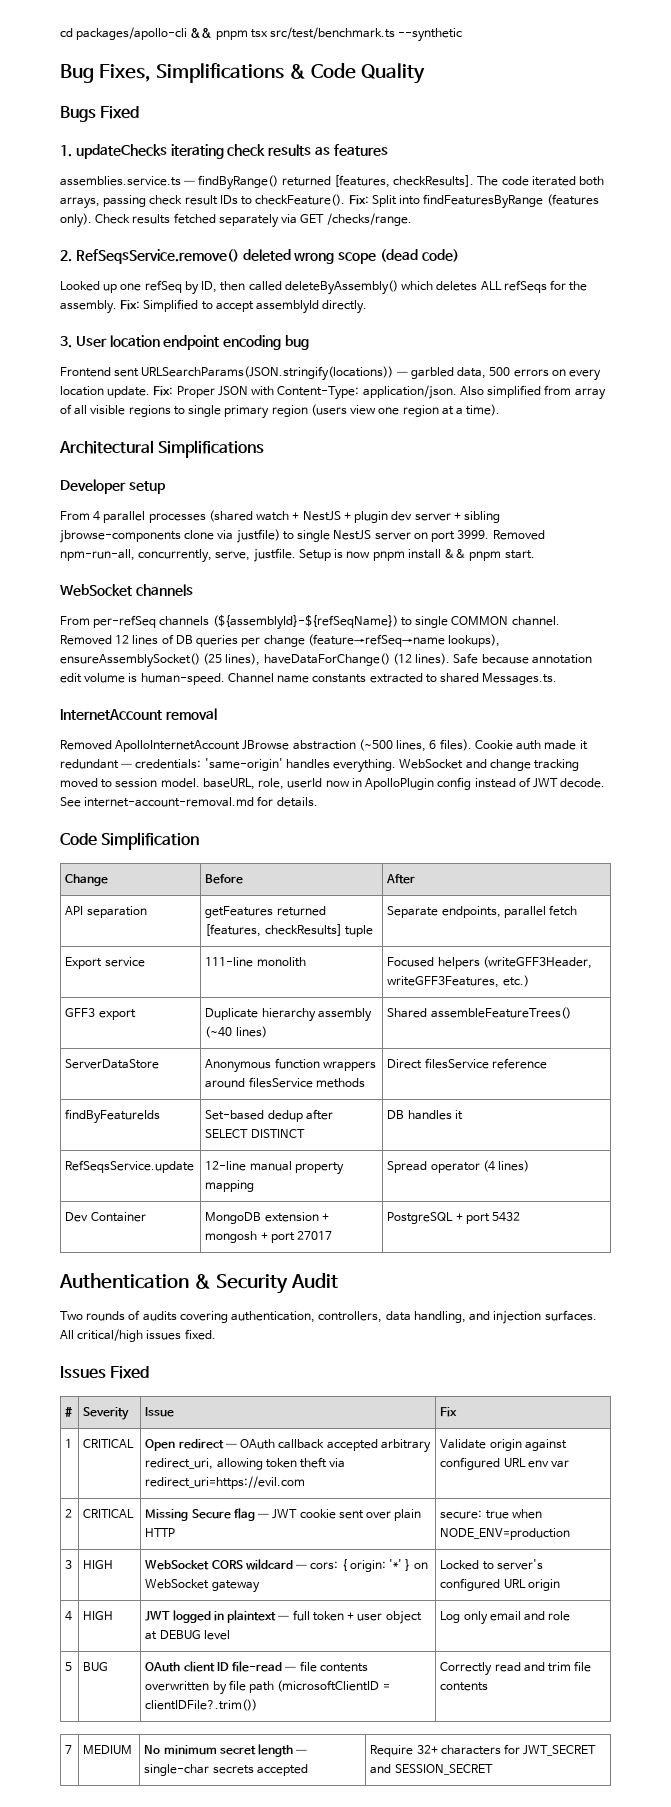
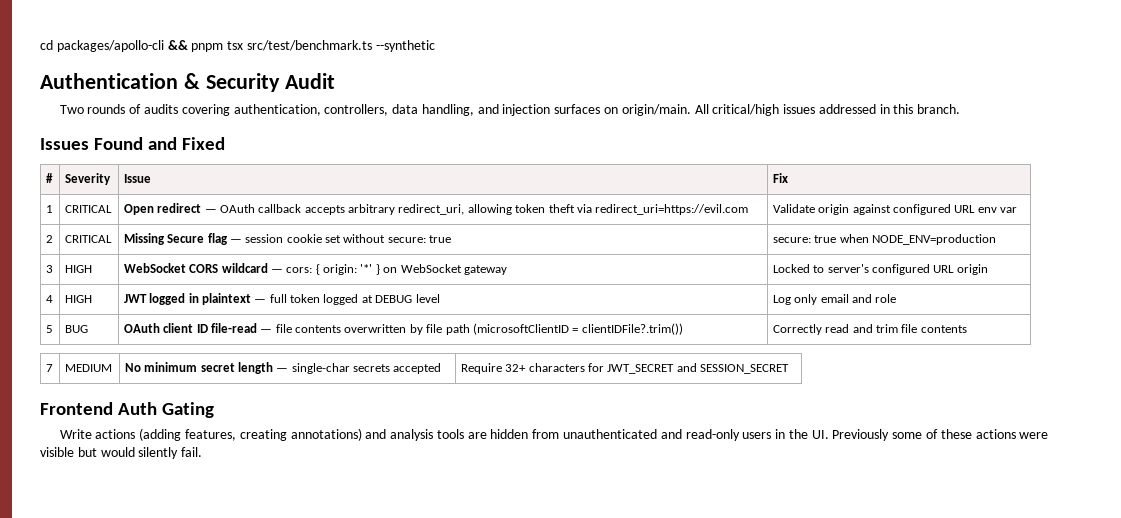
[60,63,425,84] [60,106,140,122] [60,144,388,159] [60,175,605,190] [60,194,599,209] [60,213,412,228] [60,249,459,264] [60,280,588,295] [60,299,368,314] [60,335,309,350] [60,366,602,381] [60,385,606,400] [60,404,501,419] [59,440,265,458] [60,479,166,494] [60,510,501,523] [60,529,545,543] [60,548,535,563] [60,584,193,596] [60,615,560,630] [60,634,501,647] [60,653,592,668] [60,673,558,685] [60,708,217,720] [60,739,588,752] [60,758,580,773] [60,777,606,790] [60,796,318,807] [60,832,200,850] [65,874,109,886] [205,874,244,884] [386,874,416,884] [65,906,147,918] [205,906,326,918] [205,924,373,937] [387,905,578,918] [65,957,145,969] [205,957,306,967] [387,956,592,969] [387,975,529,988] [65,1008,136,1020] [205,1008,372,1022] [205,1026,267,1038] [387,1007,571,1019] [65,1059,160,1069] [205,1058,376,1073] [205,1077,365,1088] [387,1058,547,1069] [65,1109,161,1124] [205,1109,333,1122] [205,1129,305,1138] [387,1110,463,1120] [65,1160,195,1173] [205,1161,344,1175] [205,1180,255,1192] [387,1160,530,1173] [65,1212,146,1222] [205,1212,329,1224] [205,1231,333,1243] [387,1212,521,1224] // Bug Fixes, Simplifications & Code Quality // Bugs Fixed // 1. updateChecks iterating check results as features // assemblies.service.ts — findByRange() returned [features, checkResults]. The code iterated both arrays, passing check result IDs to checkFeature(). Fix: Split into findFeaturesByRange (features only). Check results fetched separately via GET /checks/range. // 2. RefSeqsService.remove() deleted wrong scope (dead code) // Looked up one refSeq by ID, then called deleteByAssembly() which deletes ALL refSeqs for the assembly. Fix: Simplified to accept assemblyId directly. // 3. User location endpoint encoding bug // Frontend sent URLSearchParams(JSON.stringify(locations)) — garbled data, 500 errors on every location update. Fix: Proper JSON with Content-Type: application/json. Also simplified from array of all visible regions to single primary region (users view one region at a time). // Architectural Simplifications // Developer setup // From 4 parallel processes (shared watch + NestJS + plugin dev server + sibling jbrowse-components clone via justfile) to single NestJS server on port 3999. Removed npm-run-all, concurrently, serve, justfile. Setup is now pnpm install && pnpm start. // WebSocket channels // From per-refSeq channels (${assemblyId}-${refSeqName}) to single COMMON channel. Removed 12 lines of DB queries per change (feature→refSeq→name lookups), ensureAssemblySocket() (25 lines), haveDataForChange() (12 lines). Safe because annotation edit volume is human-speed. Channel name constants extracted to shared Messages.ts. // InternetAccount removal // Removed ApolloInternetAccount JBrowse abstraction (~500 lines, 6 files). Cookie auth made it redundant — credentials: 'same-origin' handles everything. WebSocket and change tracking moved to session model. baseURL, role, userId now in ApolloPlugin config instead of JWT decode. See internet-account-removal.md for details. // Code Simplification // Change | Before | After // API separation | getFeatures returned [features, checkResults] tuple | Separate endpoints, parallel fetch // Export service | 111-line monolith | Focused helpers (writeGFF3Header, writeGFF3Features, etc.) // GFF3 export | Duplicate hierarchy assembly (~40 lines) | Shared assembleFeatureTrees() // ServerDataStore | Anonymous function wrappers around filesService methods | Direct filesService reference // findByFeatureIds | Set-based dedup after SELECT DISTINCT | DB handles it // RefSeqsService.update | 12-line manual property mapping | Spread operator (4 lines) // Dev Container | MongoDB extension + mongosh + port 27017 | PostgreSQL + port 5432 -> (435, 46) none
[544,1310,597,1321] [60,1329,216,1342] surfaces. All critical/high issues fixed. -> [554,104,961,116] surfaces on origin/main. All critical/high issues addressed in this branch.
(106, 1372) none -> [94,137,178,150] Found and
[326,1439,378,1451] accepted -> [304,205,345,215] accepts
[272,1509,422,1521] [145,1528,176,1537] JWT cookie sent over plain HTTP -> [245,234,452,243] session cookie set without secure: true
[347,1611,422,1624] + user object -> [323,294,359,305] logged
(493, 1769) none -> [40,402,215,418] [59,428,1049,441] [40,447,203,459] // Frontend Auth Gating // Write actions (adding features, creating annotations) and analysis tools are hidden from unauthenticated and read-only users in the UI. Previously some of these actions were visible but would silently fail.

